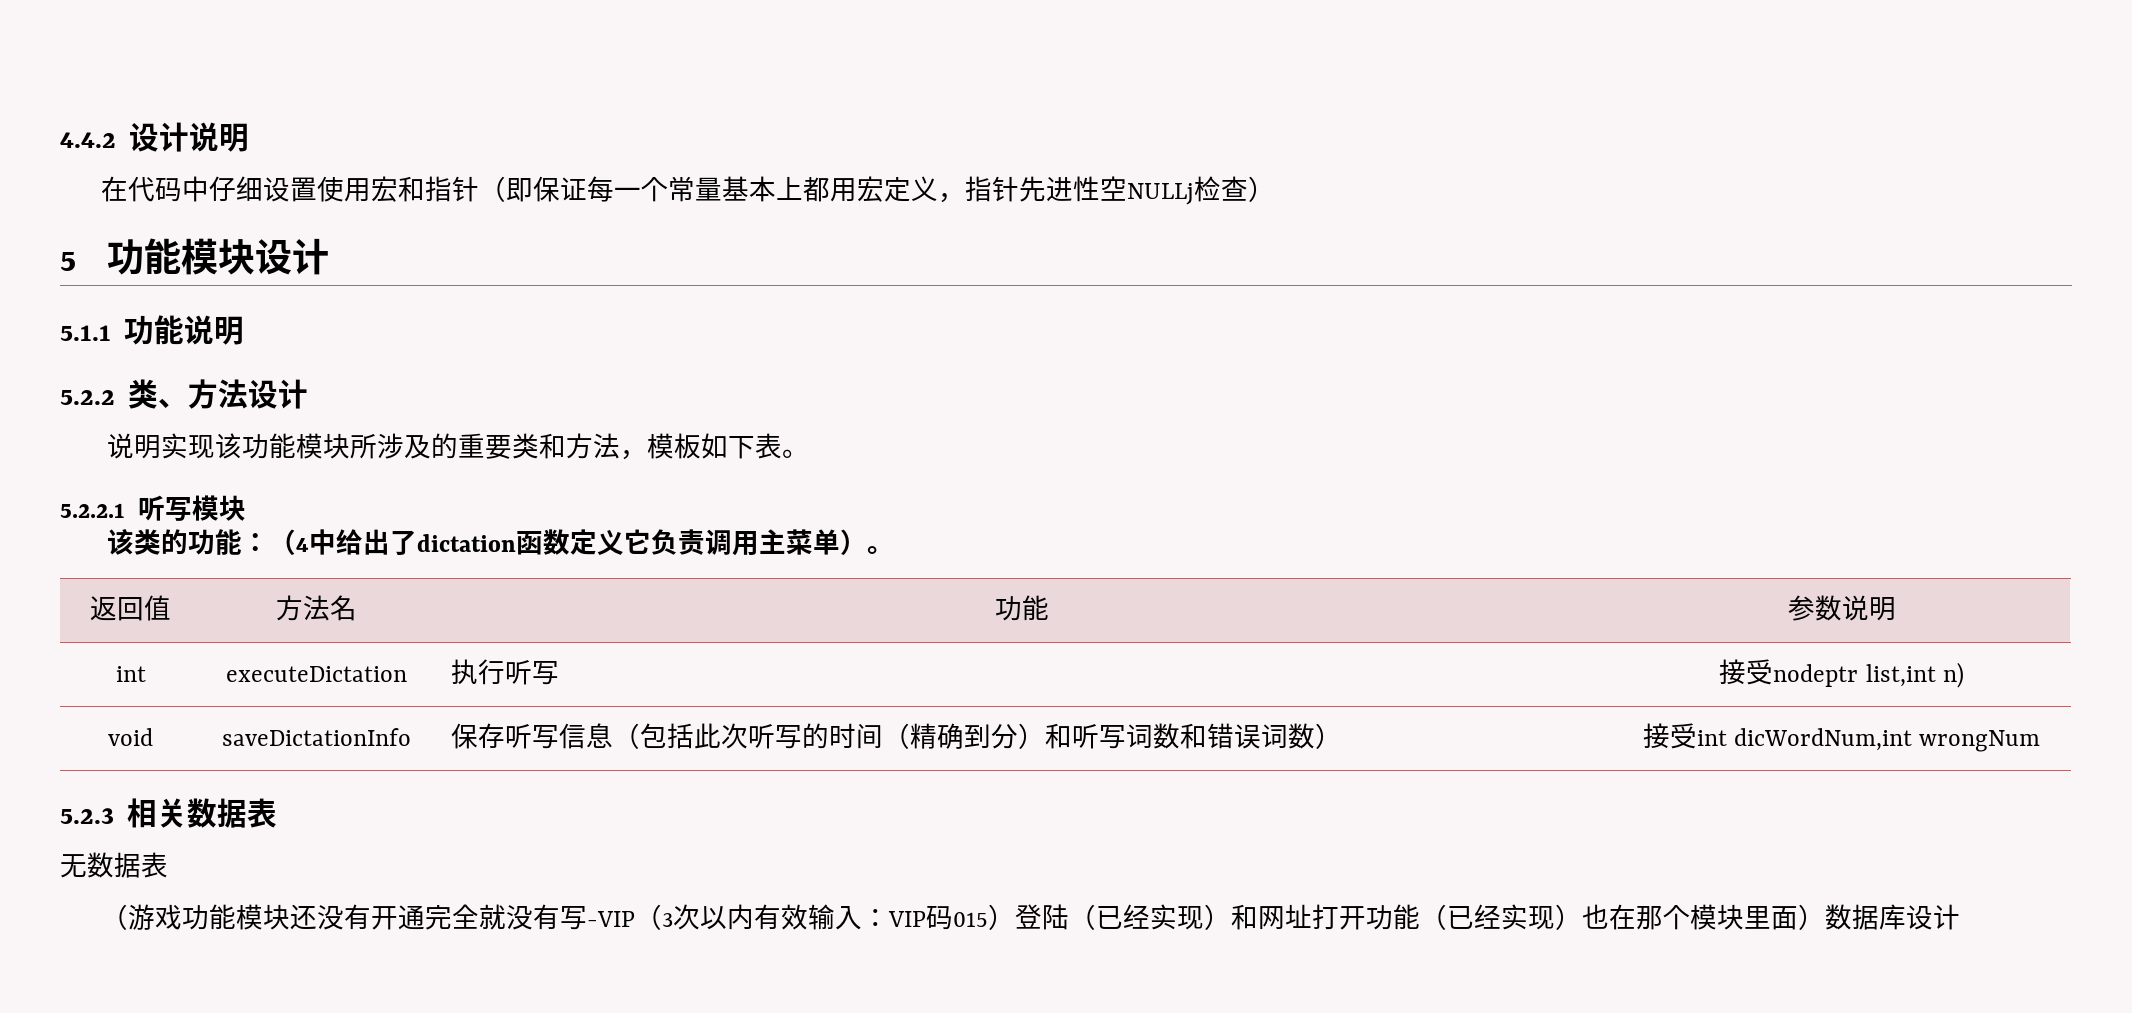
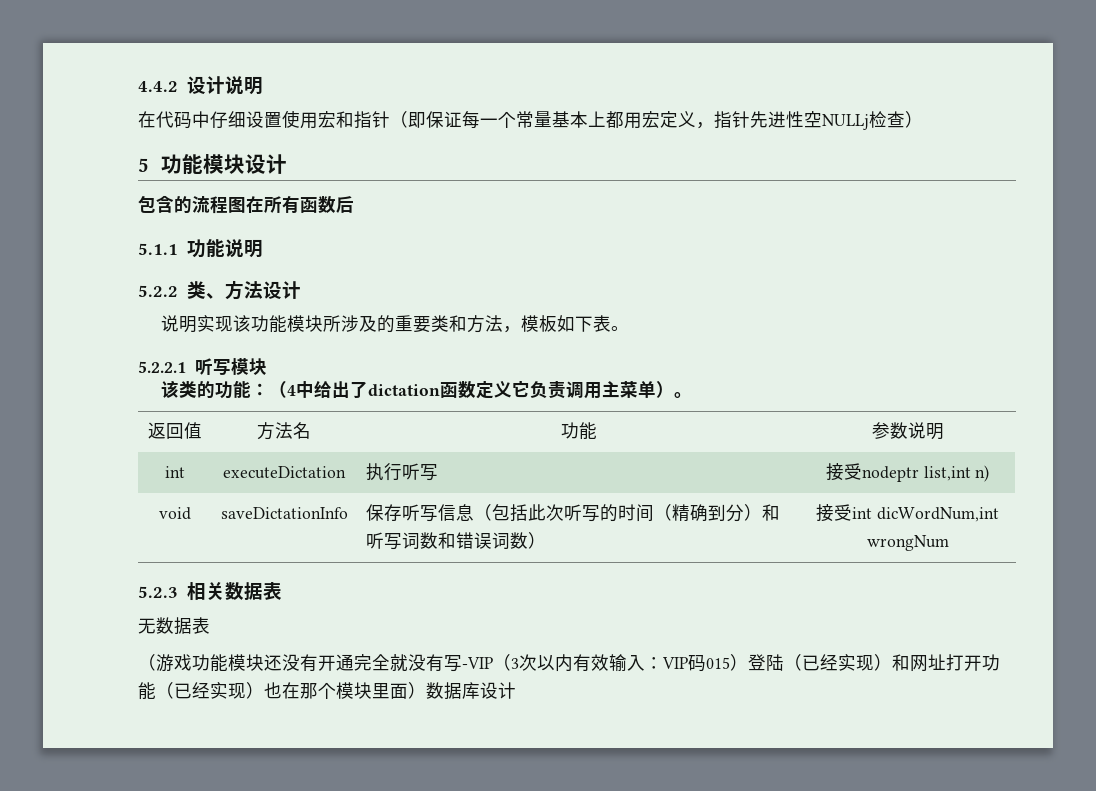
(330, 256) none -> [138,195,354,214] // 包含的流程图在所有函数后

